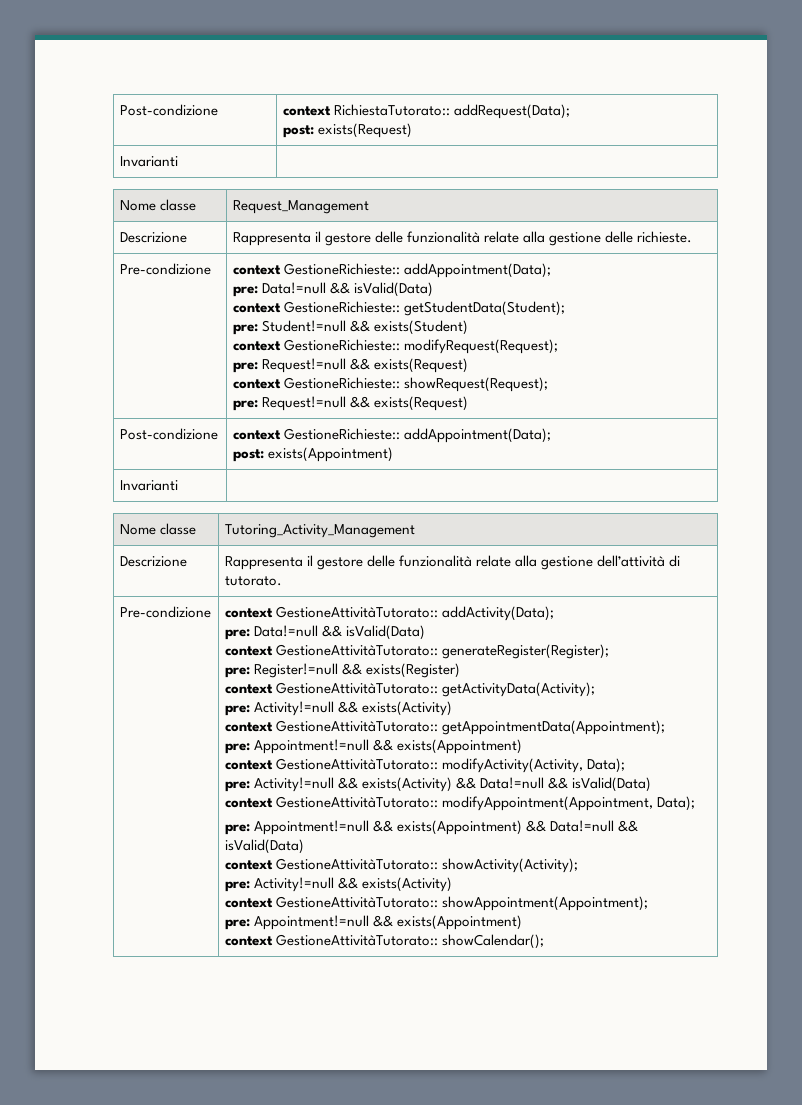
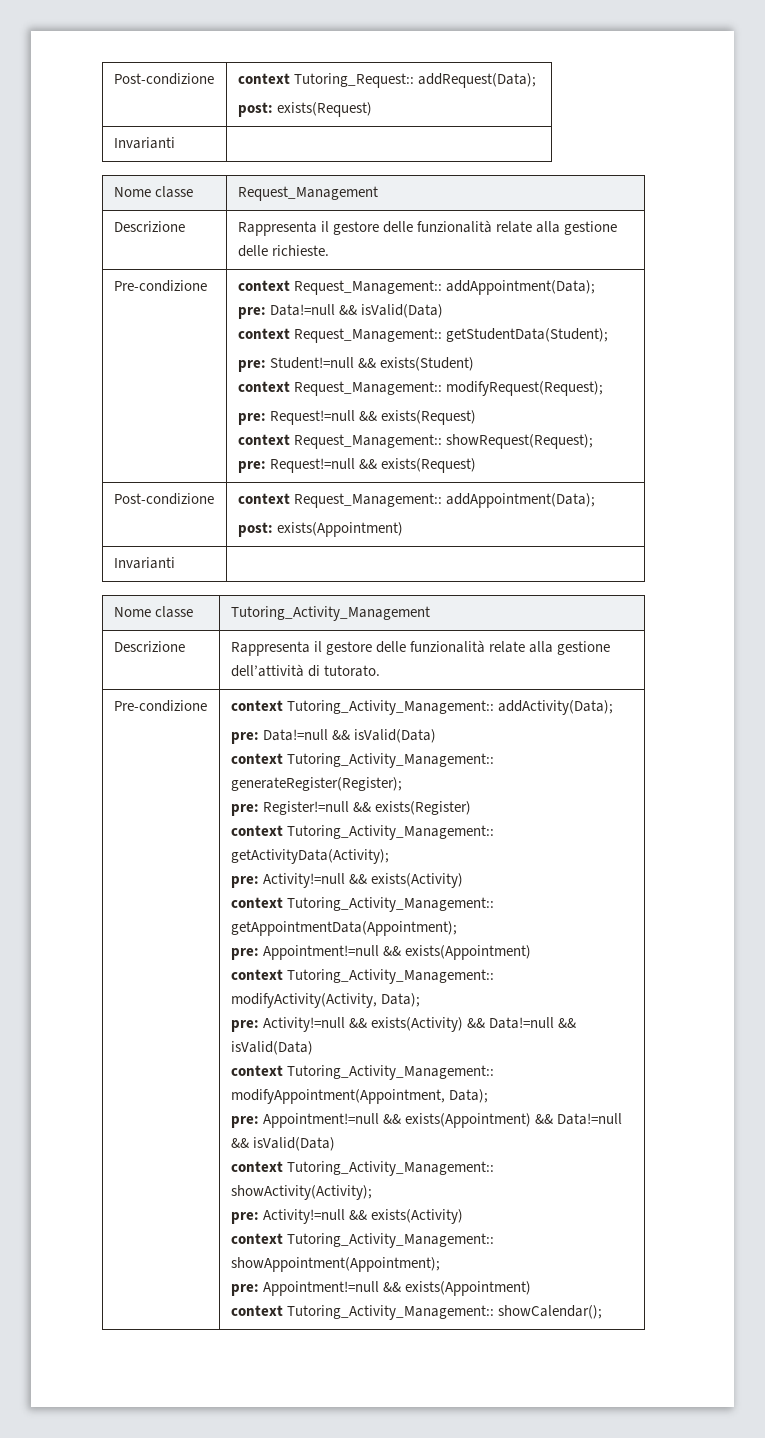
[119,104,218,116] [282,104,450,116] Post-condizione | context RichiestaTutorato:: -> [113,73,214,85] [237,73,414,88] Post-condizione | context Tutoring_Request::
[283,263,400,275] GestioneRichieste:: -> [293,280,442,295] Request_Management::
[283,301,400,313] GestioneRichieste:: -> [293,328,442,343] Request_Management::
[283,339,400,351] GestioneRichieste:: -> [293,381,442,396] Request_Management::
[283,377,400,389] GestioneRichieste:: -> [293,434,442,449] Request_Management::
[283,428,400,440] GestioneRichieste:: -> [293,493,442,508] Request_Management::
[275,606,438,618] GestioneAttivitàTutorato:: -> [286,700,494,715] Tutoring_Activity_Management::
[275,644,438,656] GestioneAttivitàTutorato:: -> [286,753,494,768] Tutoring_Activity_Management::
[275,682,438,694] GestioneAttivitàTutorato:: -> [286,825,494,840] Tutoring_Activity_Management::
[275,720,438,732] GestioneAttivitàTutorato:: -> [286,897,494,912] Tutoring_Activity_Management::
[275,758,438,770] GestioneAttivitàTutorato:: -> [286,969,494,984] Tutoring_Activity_Management::
[275,796,438,808] GestioneAttivitàTutorato:: -> [286,1065,494,1080] Tutoring_Activity_Management::
[275,858,438,870] GestioneAttivitàTutorato:: -> [286,1161,494,1176] Tutoring_Activity_Management::
[275,896,438,908] GestioneAttivitàTutorato:: -> [286,1233,494,1248] Tutoring_Activity_Management::
[275,934,438,946] GestioneAttivitàTutorato:: -> [286,1305,494,1320] Tutoring_Activity_Management::

